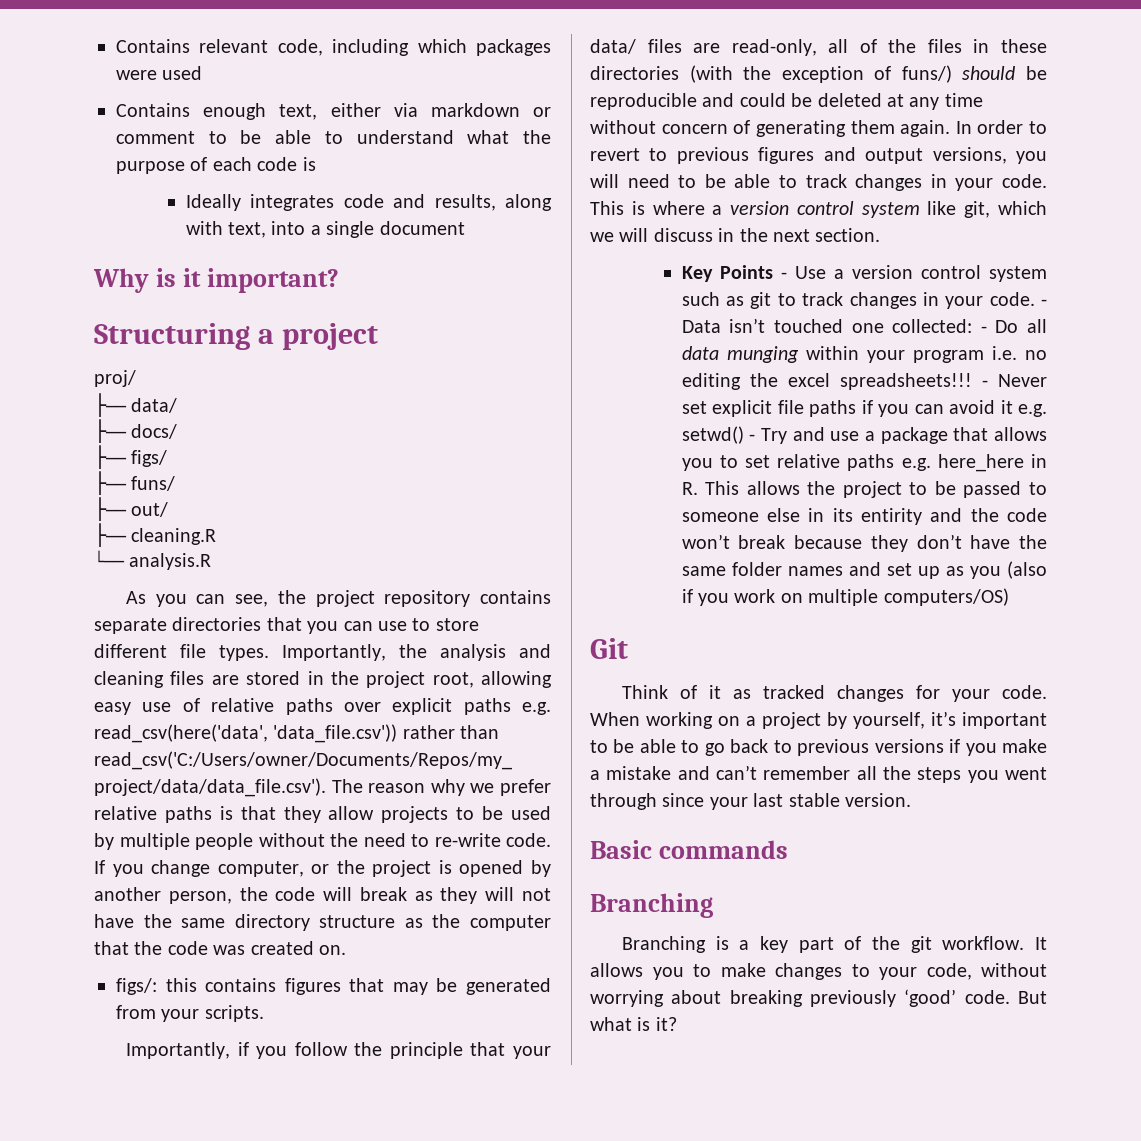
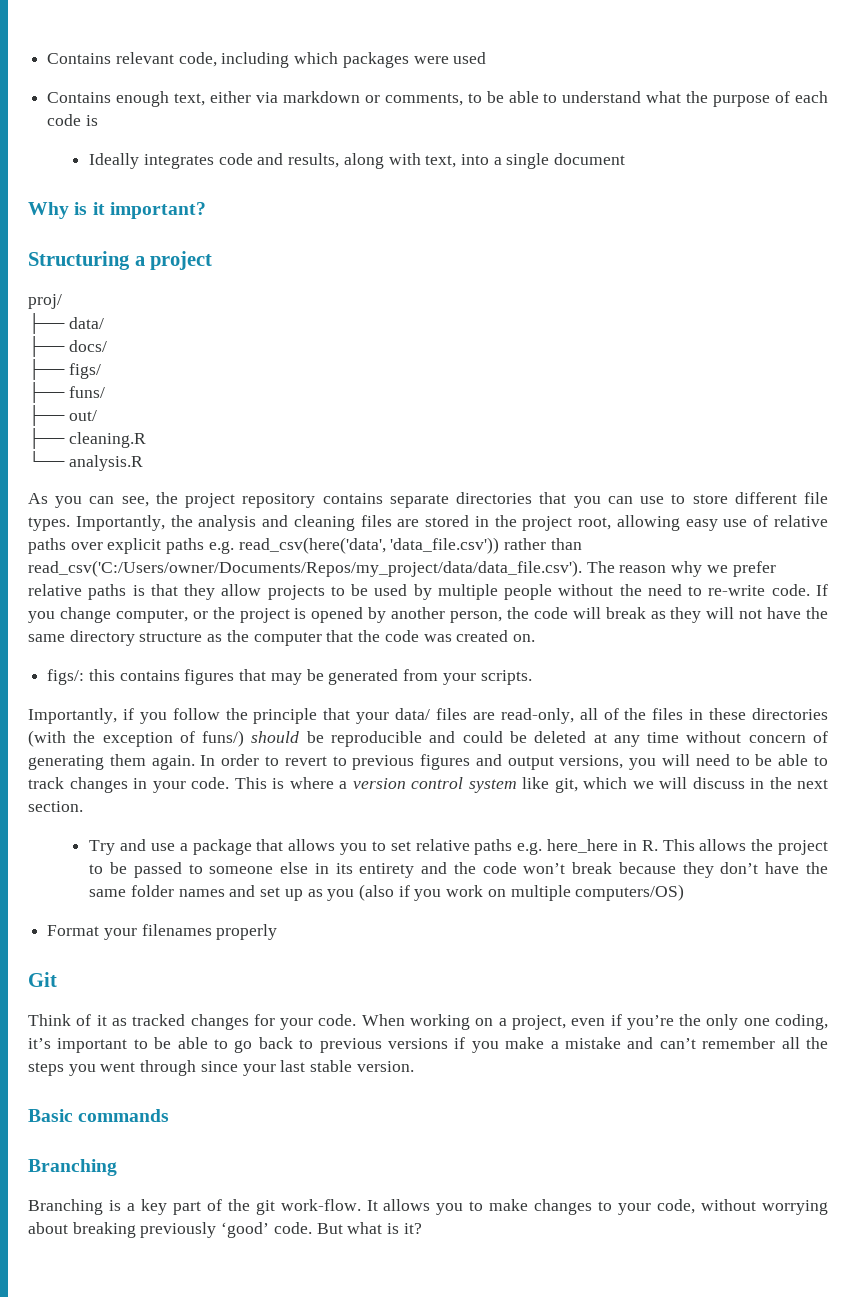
[116,131,195,144] comment -> [384,93,463,106] comments,
[681,265,1047,282] [681,292,1047,309] [681,318,1047,333] [681,346,1047,363] [681,373,1047,390] [681,400,1047,417] [681,426,756,444] Key Points - Use a version control system such as git to track changes in your code. - Data isn’t touched one collected: - Do all data munging within your program i.e. no editing the excel spreadsheets!!! - Never set explicit file paths if you can avoid it e.g. setwd() - -> (83, 806) none
[861,508,923,525] entirity -> [359,863,415,878] entirety
(1009, 597) none -> [47,924,278,940] // Format your filenames properly
[762,712,925,729] project by yourself, -> [511,1014,828,1030] project, even if you’re the only one coding,
[942,936,1025,950] workflow. -> [280,1199,361,1211] work-flow.

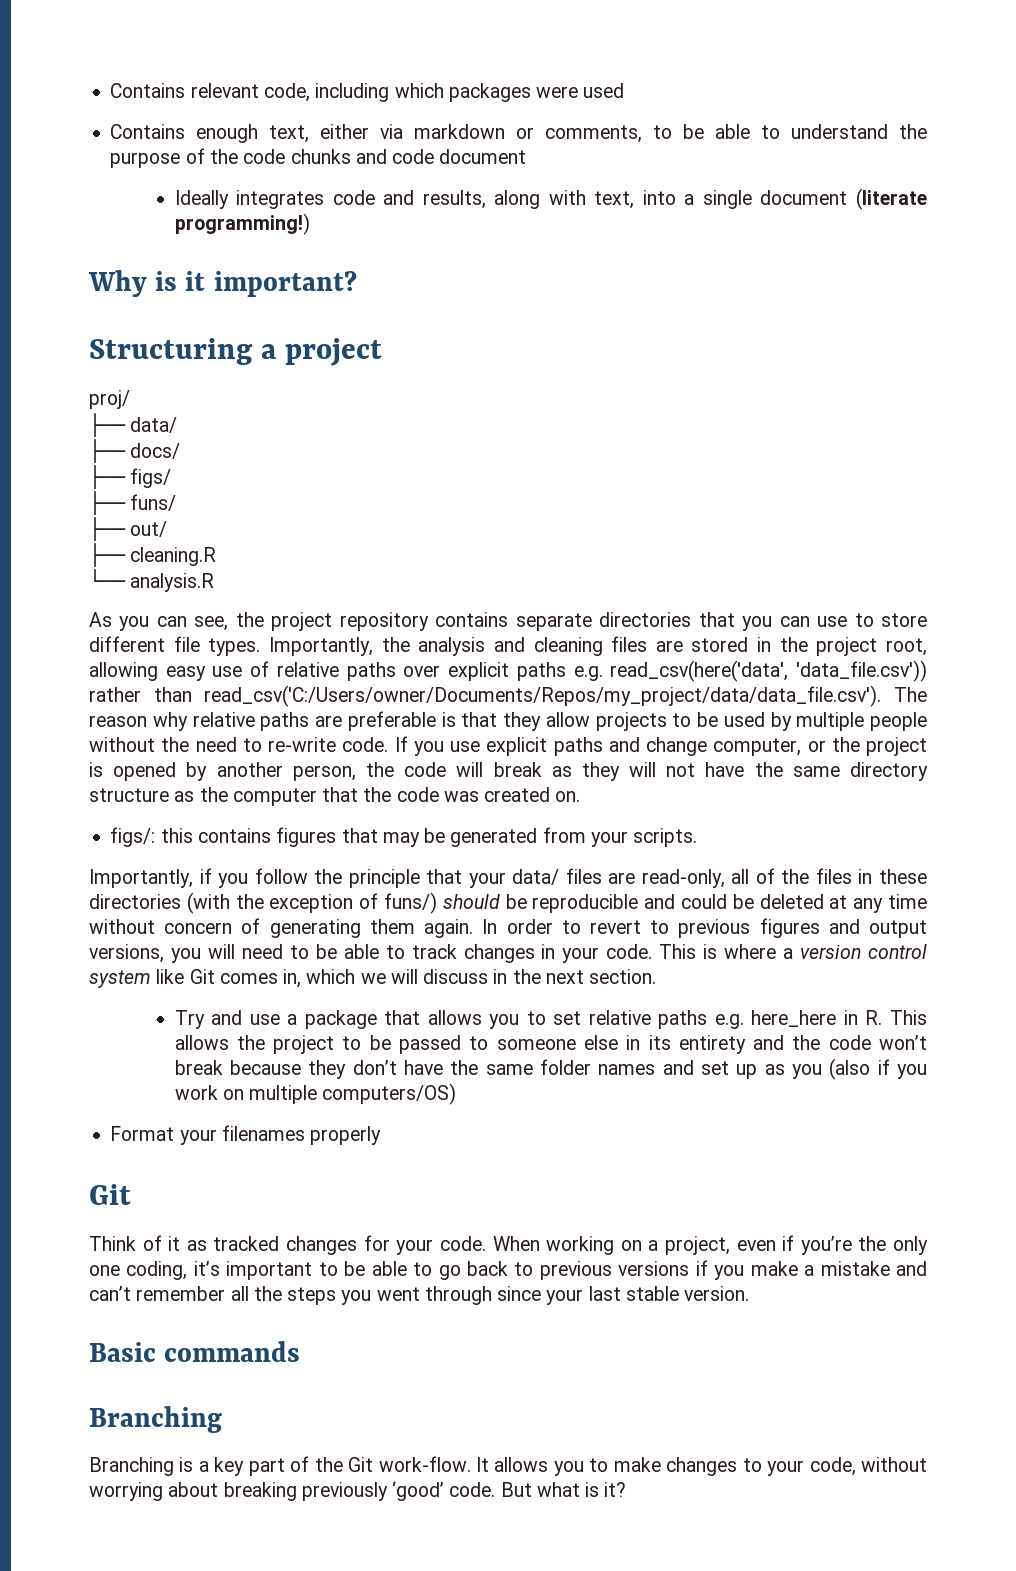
[646,91,682,103] what -> (889, 131) none
[794,91,828,103] [47,114,98,126] each code is -> [209,149,527,164] the code chunks and code document
(626, 159) none -> [855,188,927,210] [174,213,310,235] (literate programming!)
[706,561,776,577] [28,584,127,600] we prefer relative paths -> [192,711,436,731] relative paths are preferable
(55, 617) none -> [450,737,640,756] use explicit paths and
[554,778,578,793] git, -> [189,969,302,988] Git comes in,
[255,1200,275,1215] git -> [348,1457,374,1472] Git

